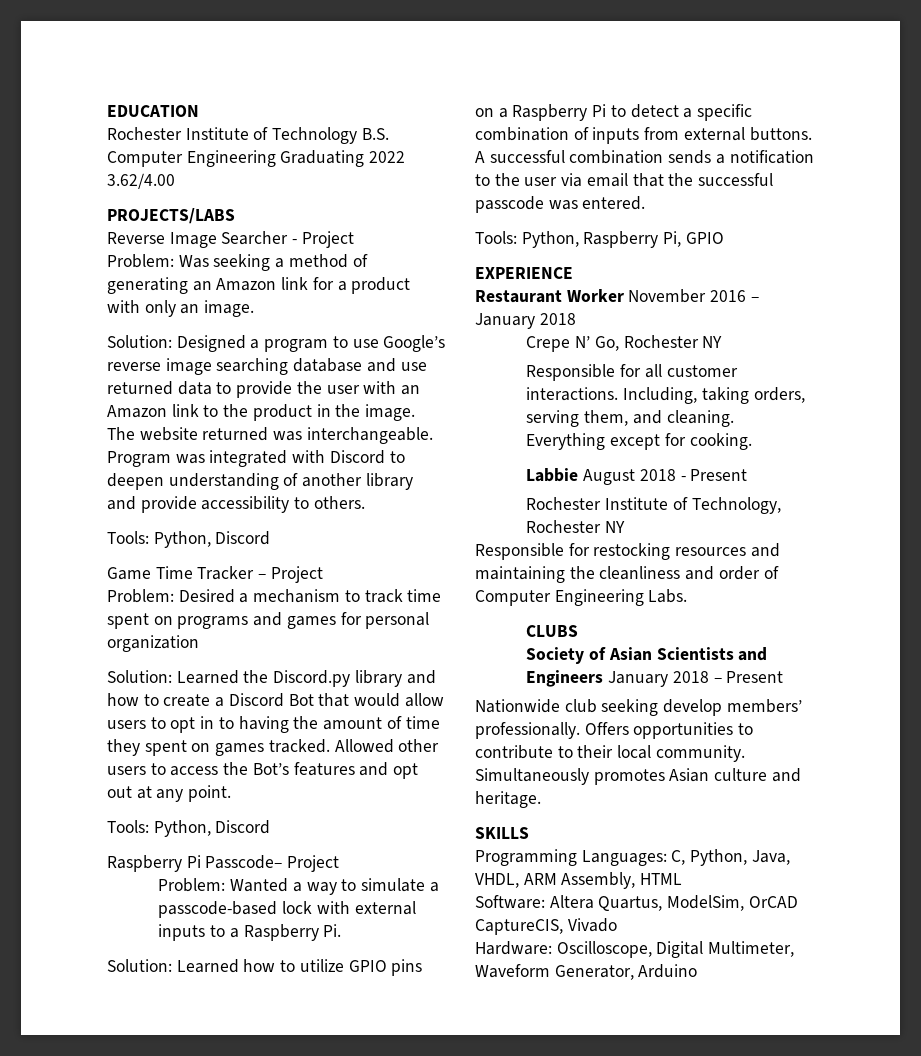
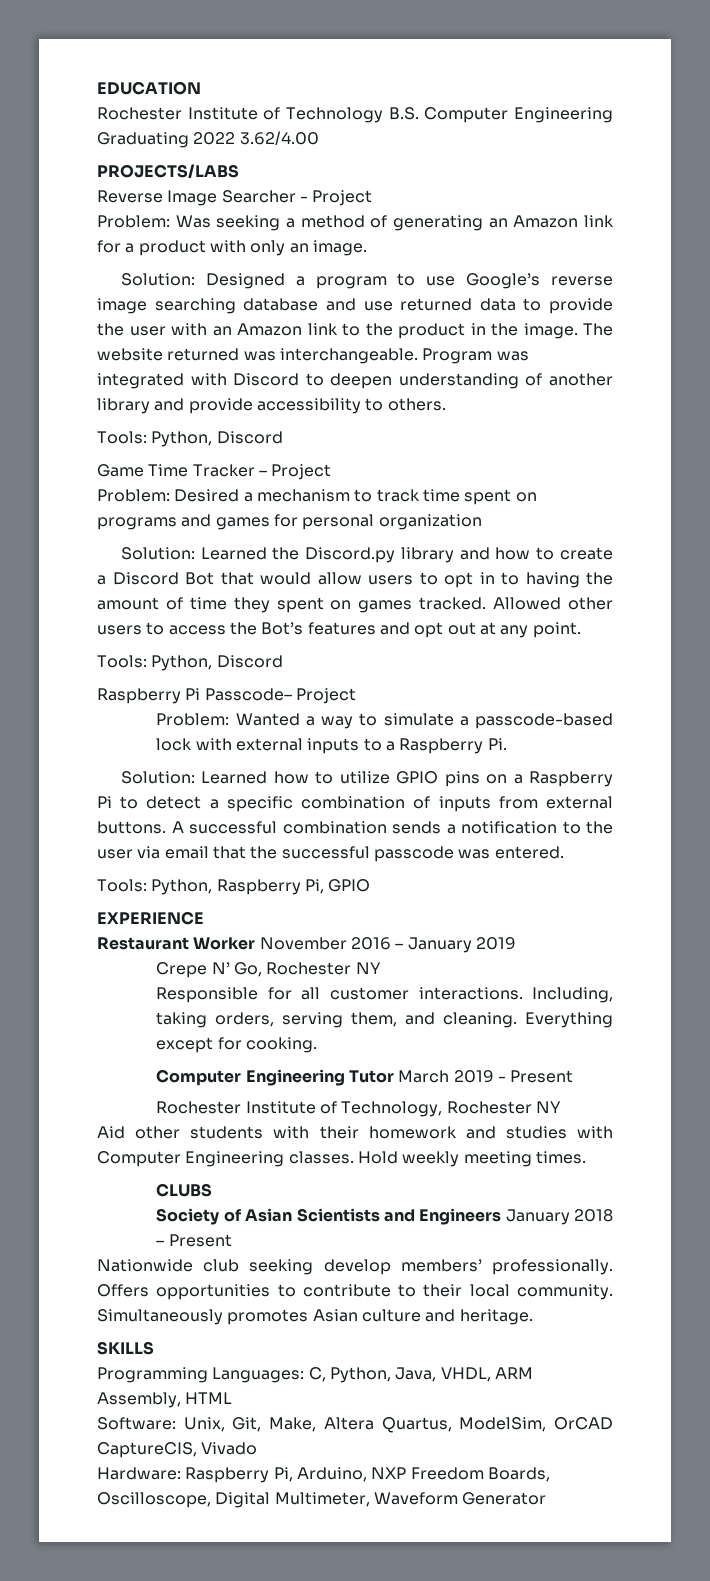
[539,313,576,325] 2018 -> [475,937,516,950] 2019
[526,468,676,485] Labbie August 2018 -> [156,1069,494,1086] Computer Engineering Tutor March 2019
[475,543,780,560] [475,566,779,583] [475,589,688,606] Responsible for restocking resources and maintaining the cleanliness and order of Computer Engineering Labs. -> [97,1126,613,1139] [97,1151,586,1167] Aid other students with their homework and studies with Computer Engineering classes. Hold weekly meeting times.
(545, 902) none -> [183,1417,317,1432] Unix, Git, Make,
(552, 948) none -> [185,1467,550,1483] Raspberry Pi, Arduino, NXP Freedom Boards,
[554,964,698,980] Generator, Arduino -> [462,1492,547,1505] Generator

